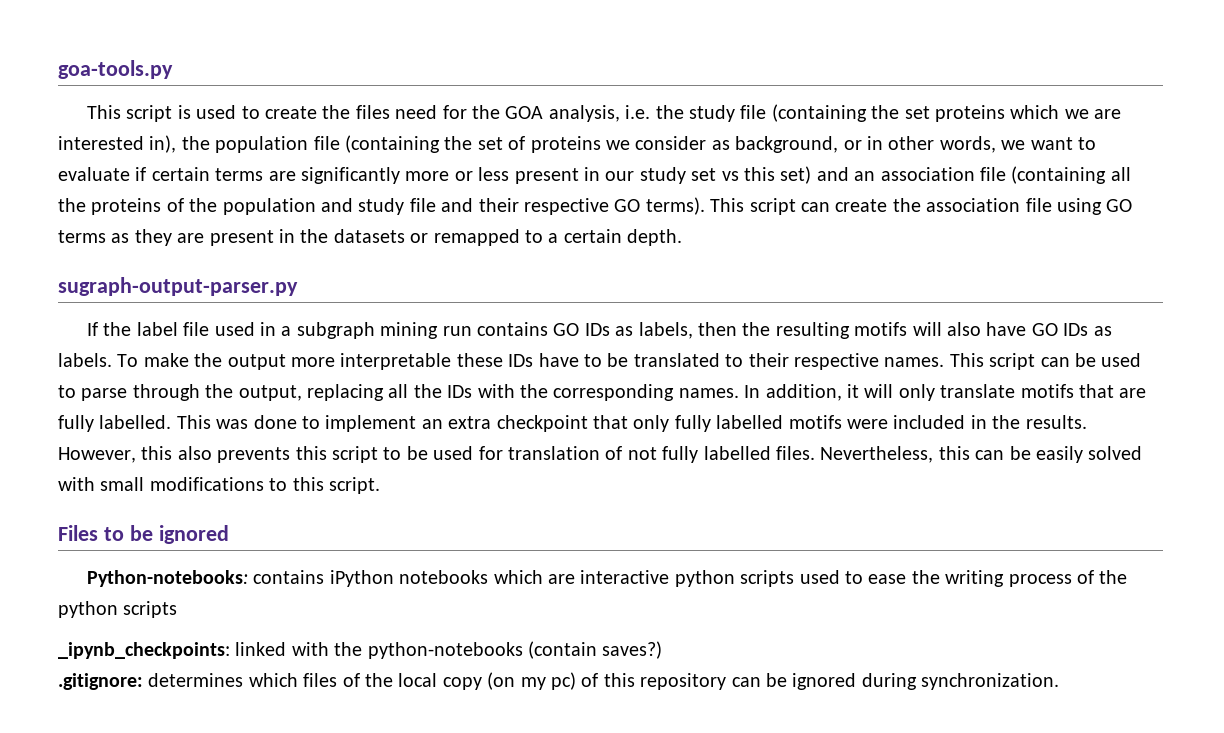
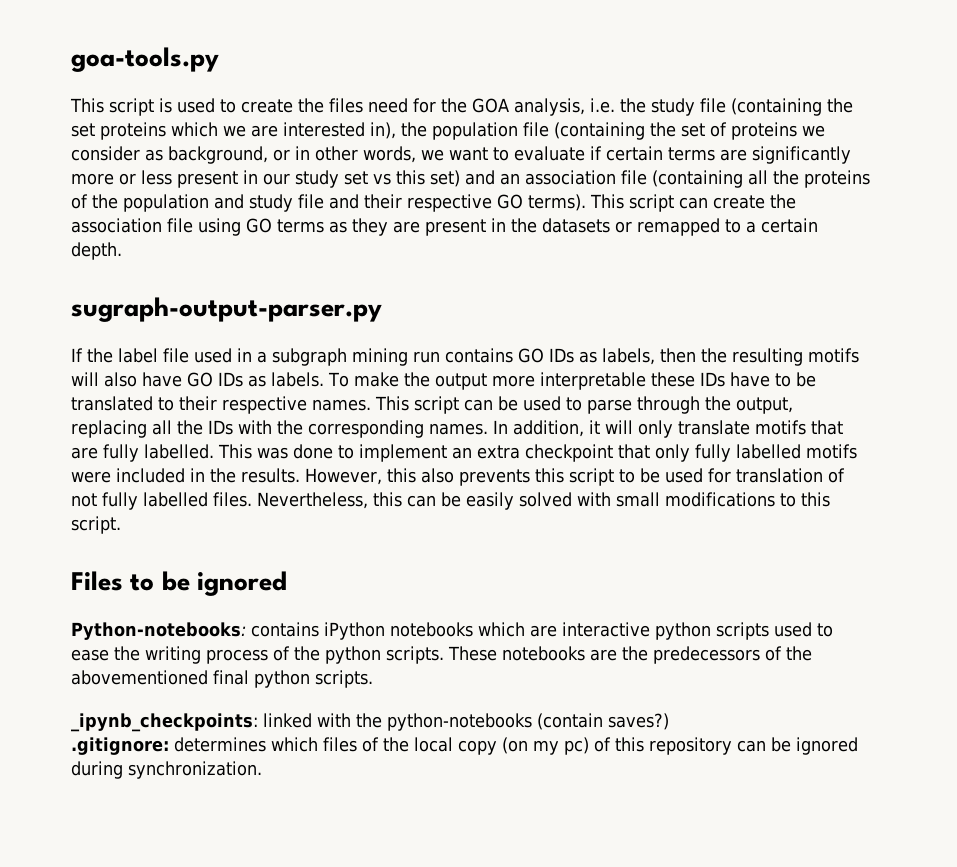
[123,601,178,618] scripts -> [386,646,812,664] [71,670,373,688] scripts. These notebooks are the predecessors of the abovementioned final python scripts.

